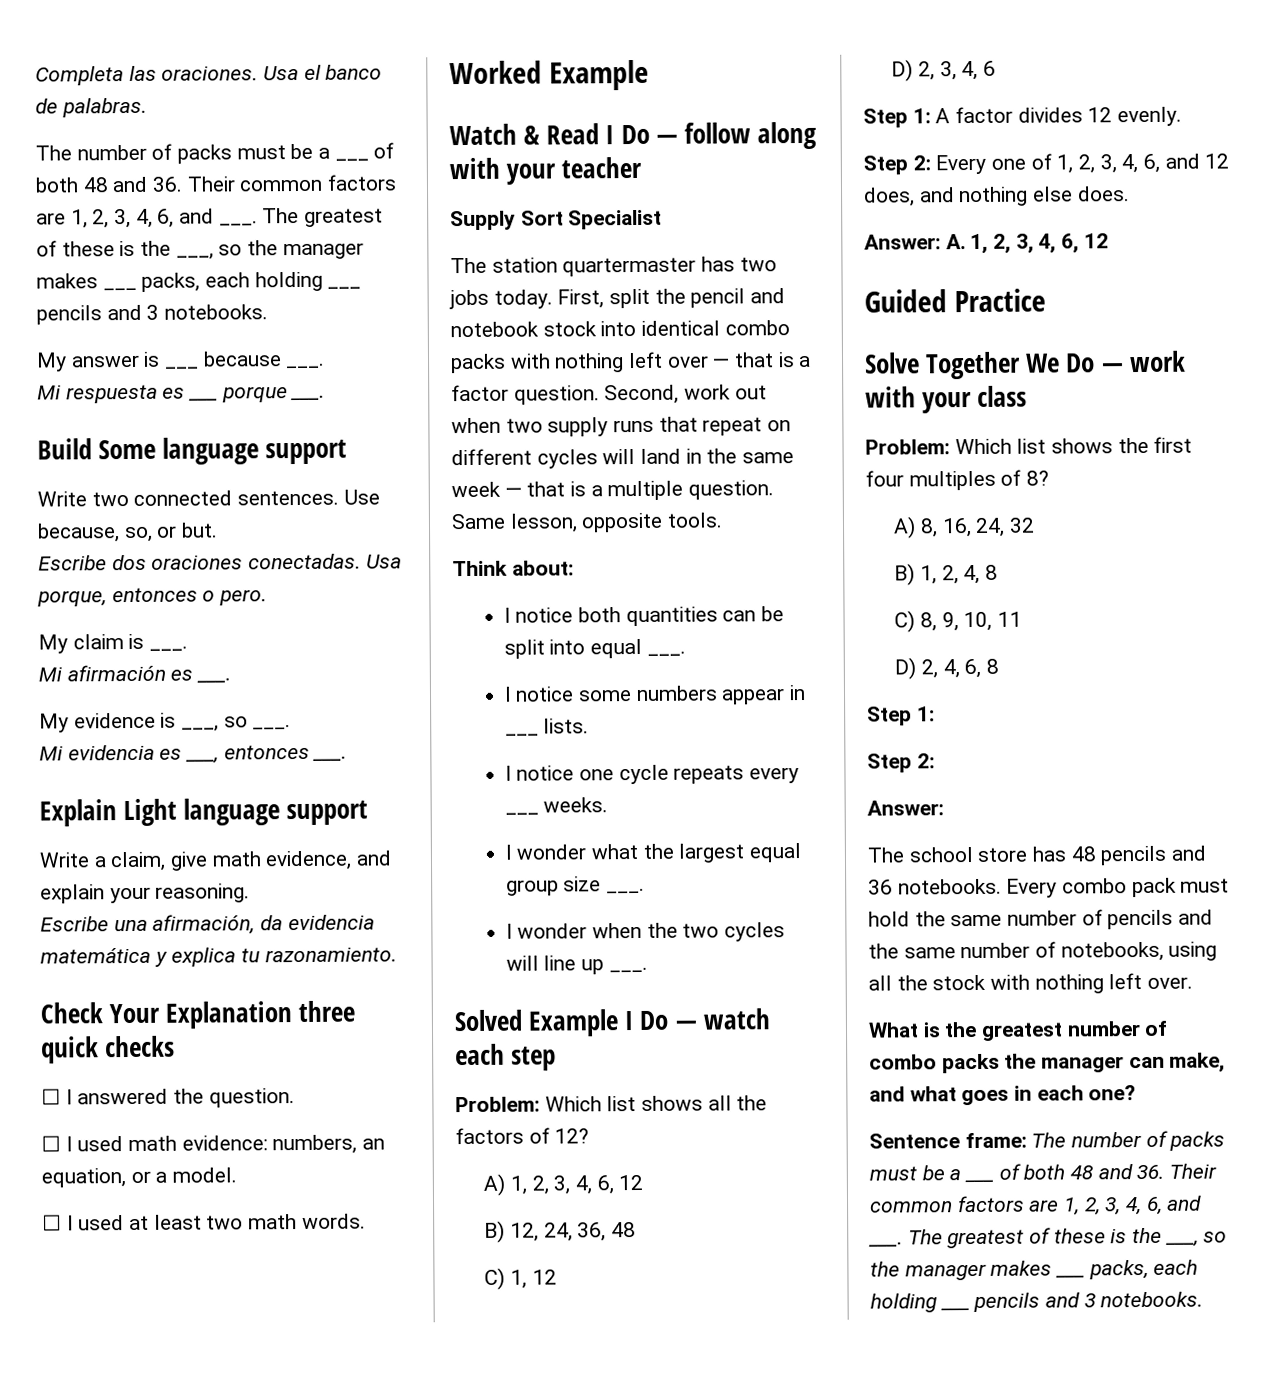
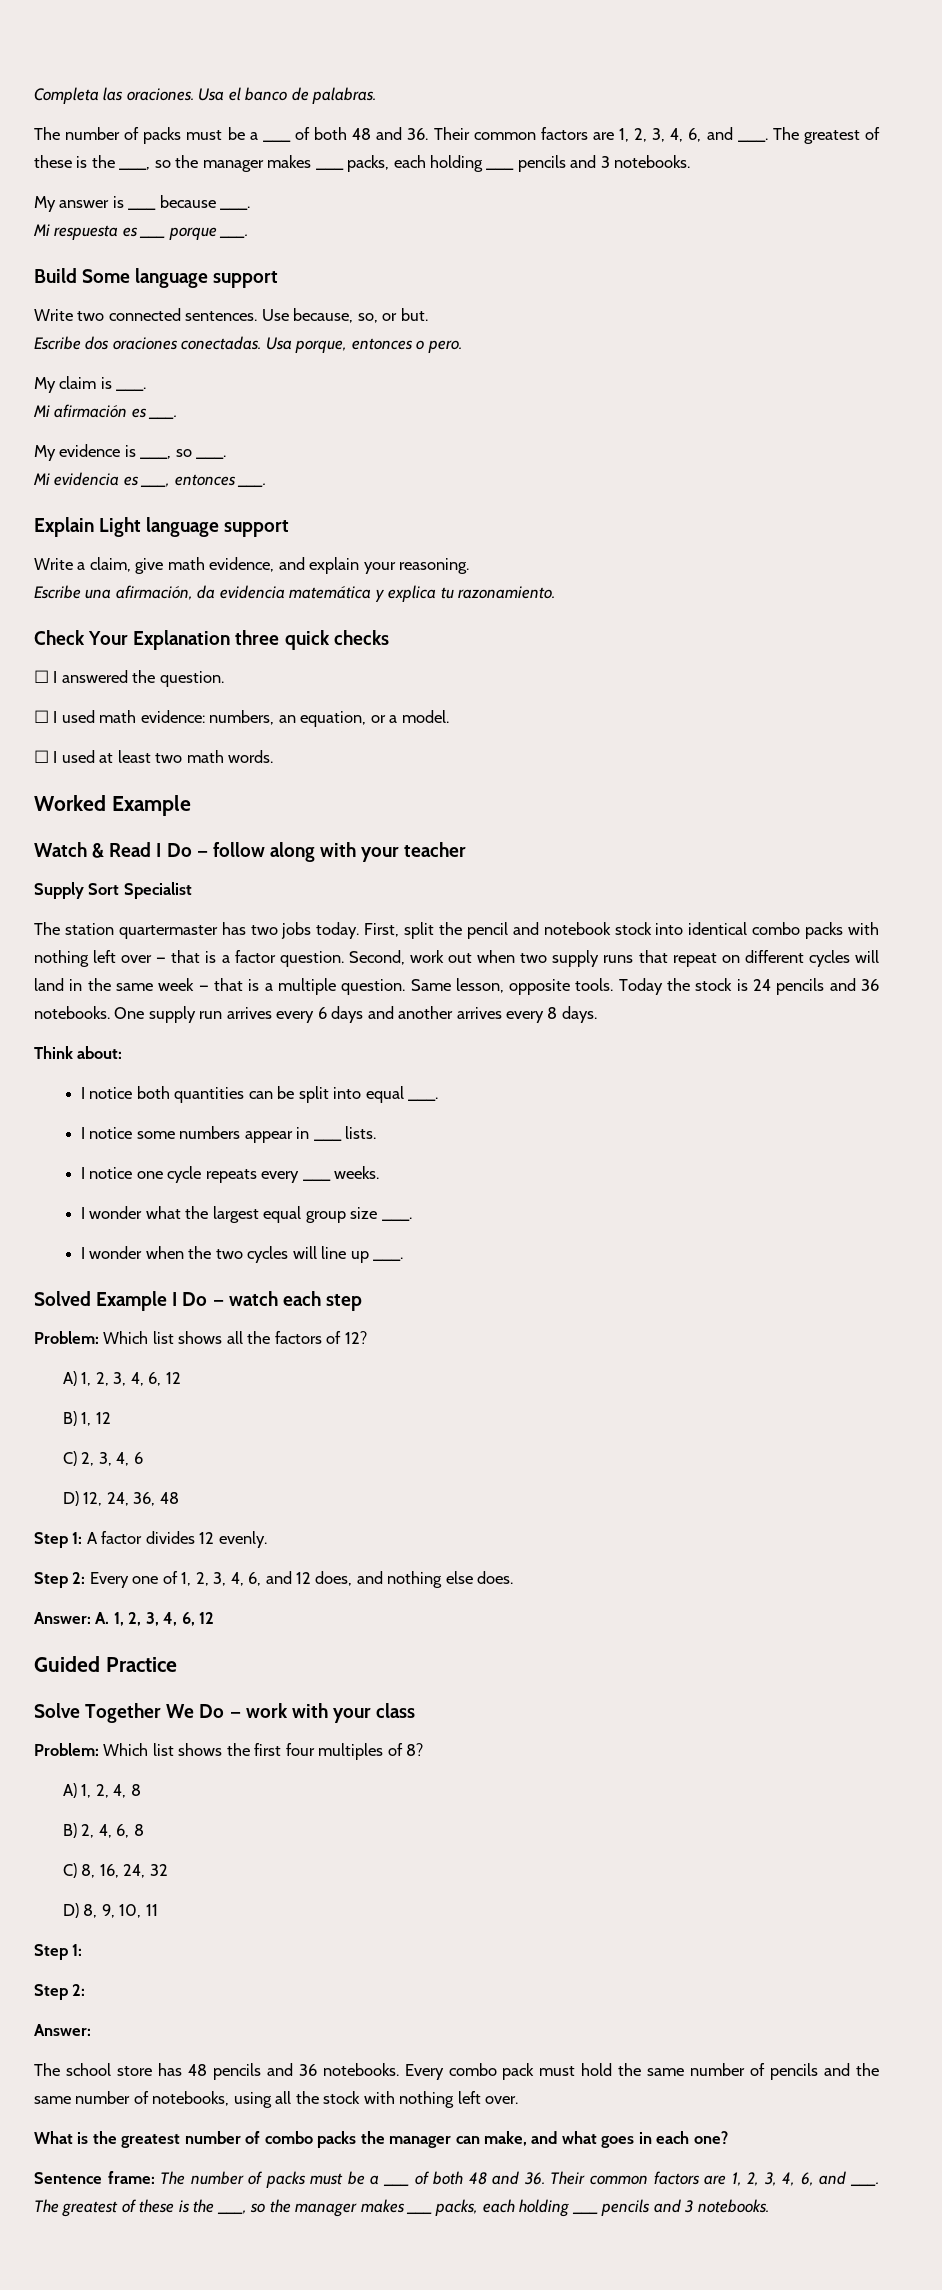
(724, 520) none -> [618,978,879,995] [34,1006,597,1023] Today the stock is 24 pencils and 36 notebooks. One supply run arrives every 6 days and another arrives every 8 days.
[510,1222,637,1242] [484,1267,557,1290] [891,59,997,82] 12, 24, 36, 48 // C) 1, 12 // D) 2, 3, 4, 6 -> [81,1412,111,1426] [62,1451,143,1466] [62,1491,179,1506] 1, 12 // C) 2, 3, 4, 6 // D) 12, 24, 36, 48
[920,517,1036,538] [894,563,999,586] [894,610,916,633] 8, 16, 24, 32 // B) 1, 2, 4, 8 // C) -> [81,1784,141,1798] [62,1823,144,1838] [62,1863,168,1878] [62,1903,79,1918] 1, 2, 4, 8 // B) 2, 4, 6, 8 // C) 8, 16, 24, 32 // D)
[894,657,1000,680] // D) 2, 4, 6, 8 -> (158, 1910) none

